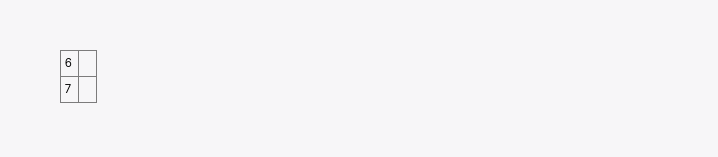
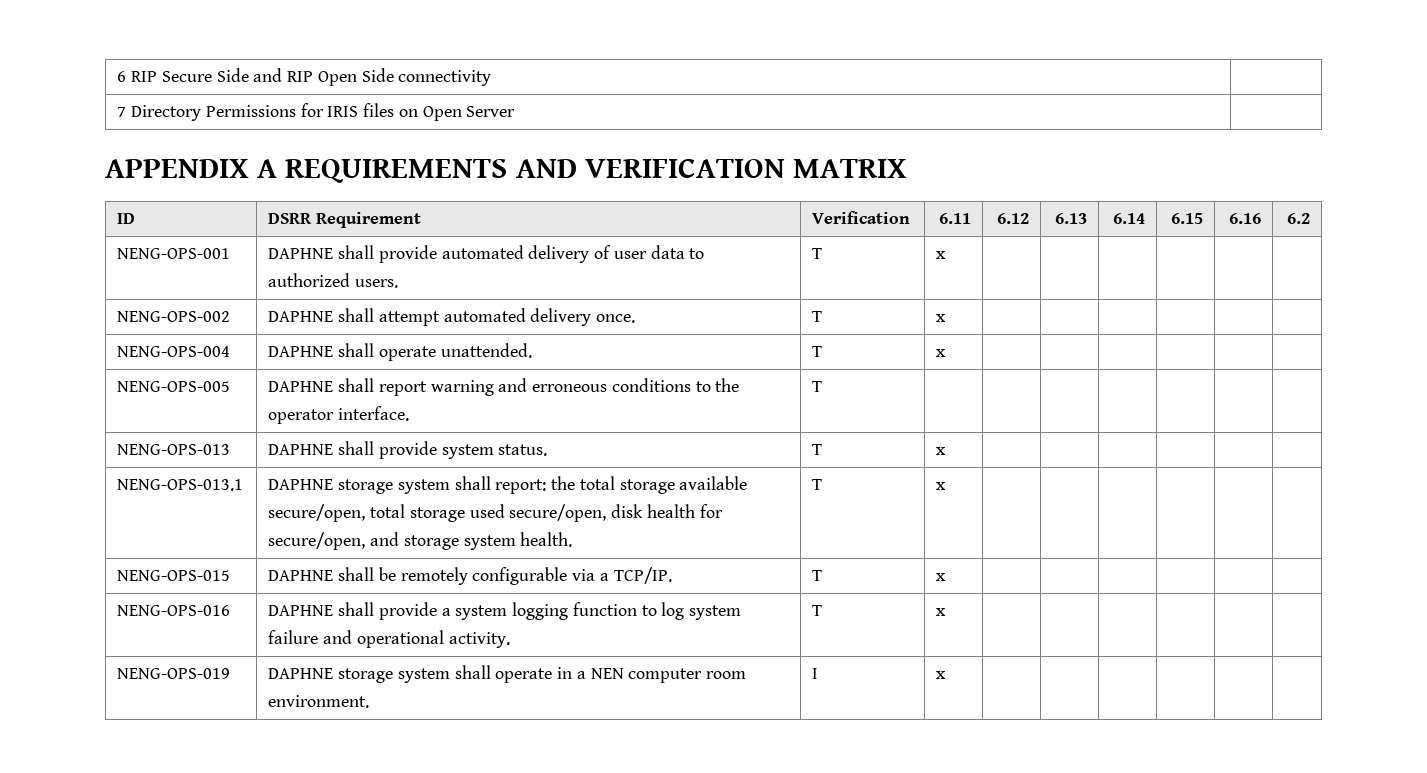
[65,84,72,93] | // 7 -> [131,68,492,86] [117,103,516,121] [105,158,908,183] [117,213,136,224] [268,212,422,228] [812,211,911,224] [938,213,971,224] [996,213,1029,224] [1054,213,1087,224] [1112,213,1145,224] [1170,213,1203,224] [1228,213,1261,224] [1286,213,1310,224] [117,248,231,259] [268,245,705,263] [268,273,399,288] [812,248,823,259] [936,251,947,259] [117,311,231,322] [268,308,636,326] [812,311,823,322] [936,314,947,322] [117,346,231,357] [268,343,532,361] [812,346,823,357] [936,349,947,357] [117,381,231,392] [268,378,740,396] [268,406,410,424] [812,381,823,392] [117,444,231,455] [268,441,548,459] [812,444,823,455] [936,447,947,455] [117,479,244,491] [268,476,748,494] [268,504,723,522] [268,532,573,550] [812,479,823,490] [936,482,947,490] [117,570,231,581] [268,567,672,585] [812,570,823,581] [936,573,947,581] [117,605,231,616] [268,602,742,620] [268,630,510,648] [812,605,823,616] [936,608,947,616] [117,668,231,679] [268,665,747,683] [268,695,370,708] [812,668,819,679] [936,671,947,679] RIP Secure Side and RIP Open Side connectivity | // 7 Directory Permissions for IRIS files on Open Server | // APPENDIX A REQUIREMENTS AND VERIFICATION MATRIX // ID | DSRR Requirement | Verification | 6.11 | 6.12 | 6.13 | 6.14 | 6.15 | 6.16 | 6.2 // NENG-OPS-001 | DAPHNE shall provide automated delivery of user data to authorized users. | T | x | | | | | | // NENG-OPS-002 | DAPHNE shall attempt automated delivery once. | T | x | | | | | | // NENG-OPS-004 | DAPHNE shall operate unattended. | T | x | | | | | | // NENG-OPS-005 | DAPHNE shall report warning and erroneous conditions to the operator interface. | T | | | | | | | // NENG-OPS-013 | DAPHNE shall provide system status. | T | x | | | | | | // NENG-OPS-013.1 | DAPHNE storage system shall report: the total storage available secure/open, total storage used secure/open, disk health for secure/open, and storage system health. | T | x | | | | | | // NENG-OPS-015 | DAPHNE shall be remotely configurable via a TCP/IP. | T | x | | | | | | // NENG-OPS-016 | DAPHNE shall provide a system logging function to log system failure and operational activity. | T | x | | | | | | // NENG-OPS-019 | DAPHNE storage system shall operate in a NEN computer room environment. | I | x | | | | |

